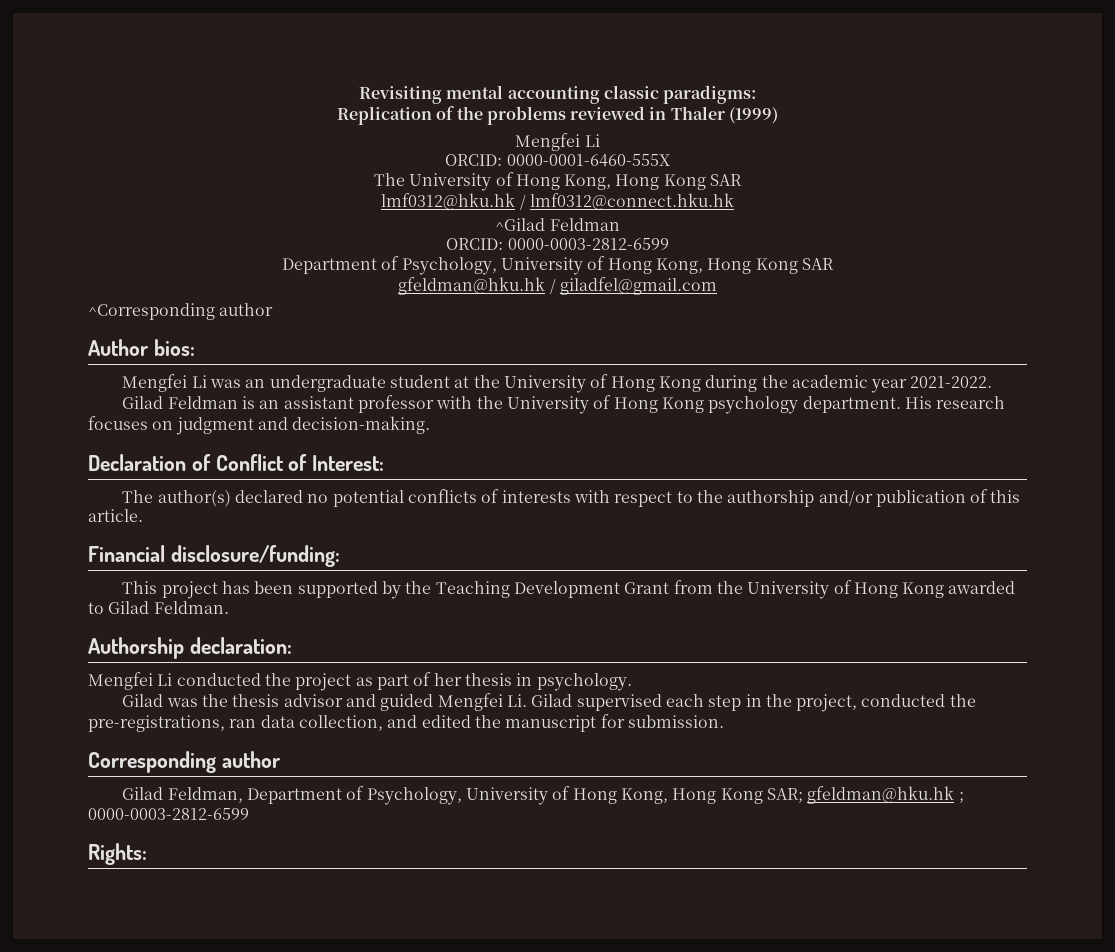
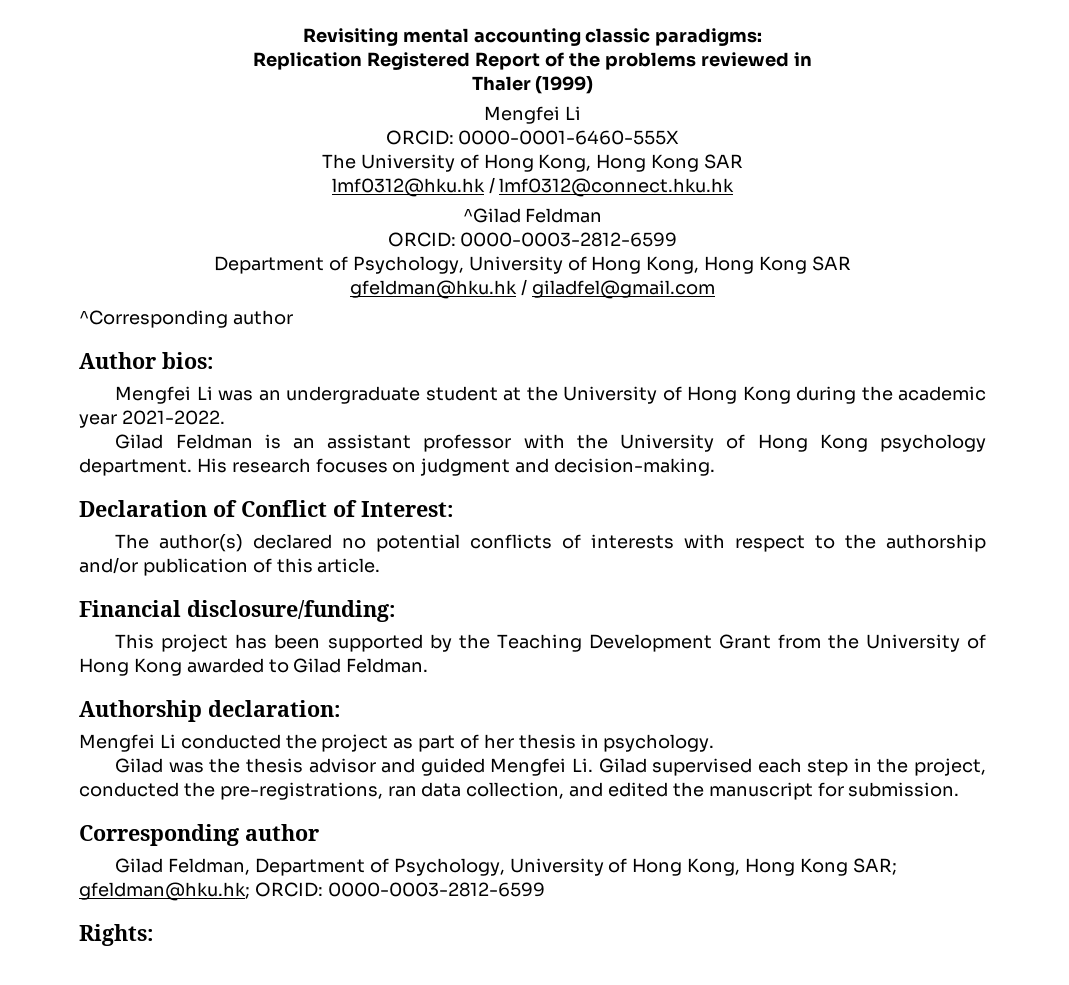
(432, 115) none -> [367,52,541,70] Registered Report
(667, 113) none -> (812, 59) //
[807,786,964,804] gfeldman@hku.hk ; -> [79,882,323,901] gfeldman@hku.hk; ORCID:

